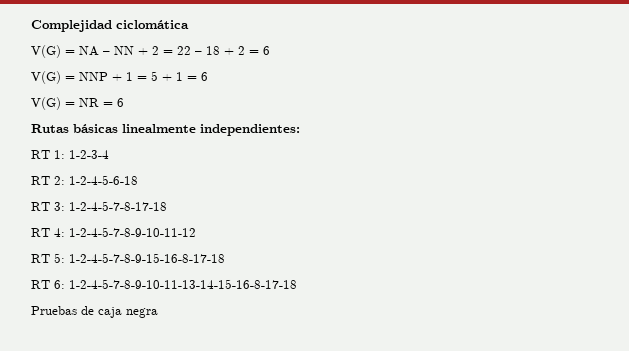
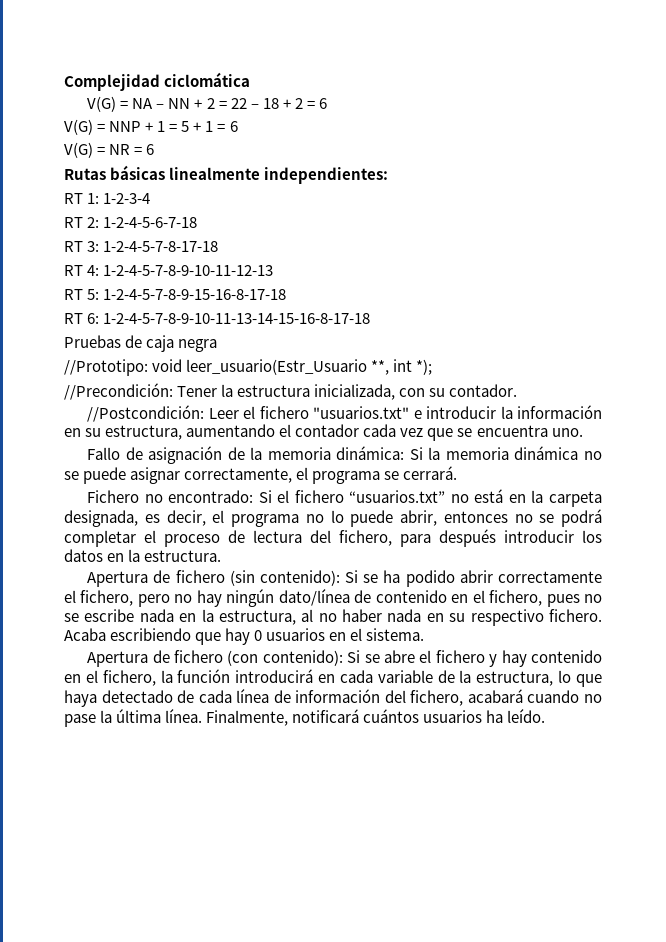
[69,175,138,185] 1-2-4-5-6-18 -> [103,217,198,228] 1-2-4-5-6-7-18
[69,227,196,237] 1-2-4-5-7-8-9-10-11-12 -> [103,265,274,276] 1-2-4-5-7-8-9-10-11-12-13
(158, 313) none -> [64,359,433,376] [64,383,518,400] [87,405,603,422] [64,424,583,441] [87,446,602,464] [64,466,458,484] [87,489,602,507] [64,509,602,527] [64,529,602,547] [64,549,222,562] [87,570,602,587] [64,589,602,607] [64,609,602,626] [64,628,425,645] [87,650,603,667] [64,669,603,687] [64,689,603,707] [64,709,546,727] // //Prototipo: void leer_usuario(Estr_Usuario **, int *); // //Precondición: Tener la estructura inicializada, con su contador. // //Postcondición: Leer el fichero "usuarios.txt" e introducir la información en su estructura, aumentando el contador cada vez que se encuentra uno. // Fallo de asignación de la memoria dinámica: Si la memoria dinámica no se puede asignar correctamente, el programa se cerrará. // Fichero no encontrado: Si el fichero “usuarios.txt” no está en la carpeta designada, es decir, el programa no lo puede abrir, entonces no se podrá completar el proceso de lectura del fichero, para después introducir los datos en la estructura. // Apertura de fichero (sin contenido): Si se ha podido abrir correctamente el fichero, pero no hay ningún dato/línea de contenido en el fichero, pues no se escribe nada en la estructura, al no haber nada en su respectivo fichero. Acaba escribiendo que hay 0 usuarios en el sistema. // Apertura de fichero (con contenido): Si se abre el fichero y hay contenido en el fichero, la función introducirá en cada variable de la estructura, lo que haya detectado de cada línea de información del fichero, acabará cuando no pase la última línea. Finalmente, notificará cuántos usuarios ha leído.

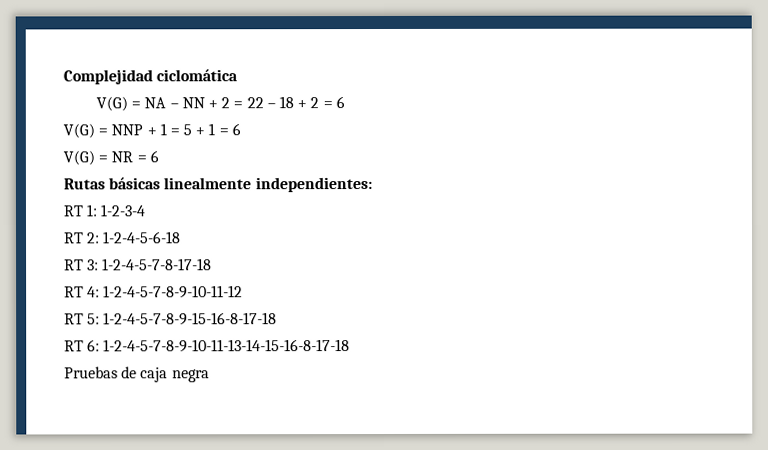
[103,217,198,228] 1-2-4-5-6-7-18 -> [103,231,182,244] 1-2-4-5-6-18
[103,265,274,276] 1-2-4-5-7-8-9-10-11-12-13 -> [103,285,244,299] 1-2-4-5-7-8-9-10-11-12
[64,359,433,376] [64,383,518,400] [87,405,603,422] [64,424,583,441] [87,446,602,464] [64,466,458,484] [87,489,602,507] [64,509,602,527] [64,529,602,547] [64,549,222,562] [87,570,602,587] [64,589,602,607] [64,609,602,626] [64,628,425,645] [87,650,603,667] [64,669,603,687] [64,689,603,707] [64,709,546,727] // //Prototipo: void leer_usuario(Estr_Usuario **, int *); // //Precondición: Tener la estructura inicializada, con su contador. // //Postcondición: Leer el fichero "usuarios.txt" e introducir la información en su estructura, aumentando el contador cada vez que se encuentra uno. // Fallo de asignación de la memoria dinámica: Si la memoria dinámica no se puede asignar correctamente, el programa se cerrará. // Fichero no encontrado: Si el fichero “usuarios.txt” no está en la carpeta designada, es decir, el programa no lo puede abrir, entonces no se podrá completar el proceso de lectura del fichero, para después introducir los datos en la estructura. // Apertura de fichero (sin contenido): Si se ha podido abrir correctamente el fichero, pero no hay ningún dato/línea de contenido en el fichero, pues no se escribe nada en la estructura, al no haber nada en su respectivo fichero. Acaba escribiendo que hay 0 usuarios en el sistema. // Apertura de fichero (con contenido): Si se abre el fichero y hay contenido en el fichero, la función introducirá en cada variable de la estructura, lo que haya detectado de cada línea de información del fichero, acabará cuando no pase la última línea. Finalmente, notificará cuántos usuarios ha leído. -> (210, 376) none

